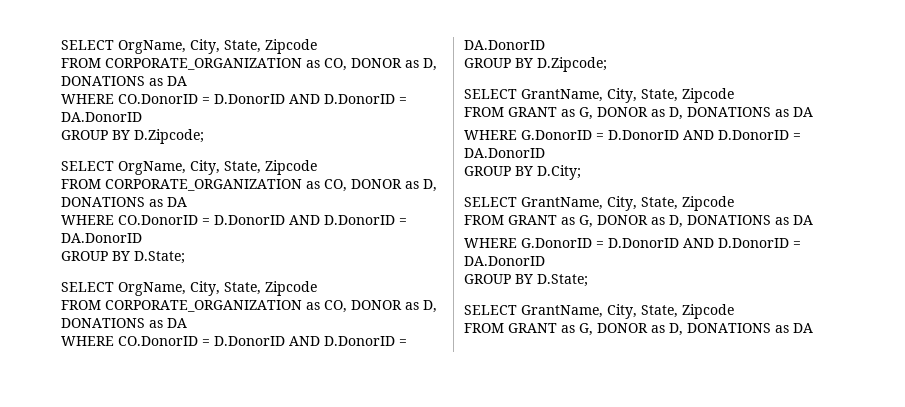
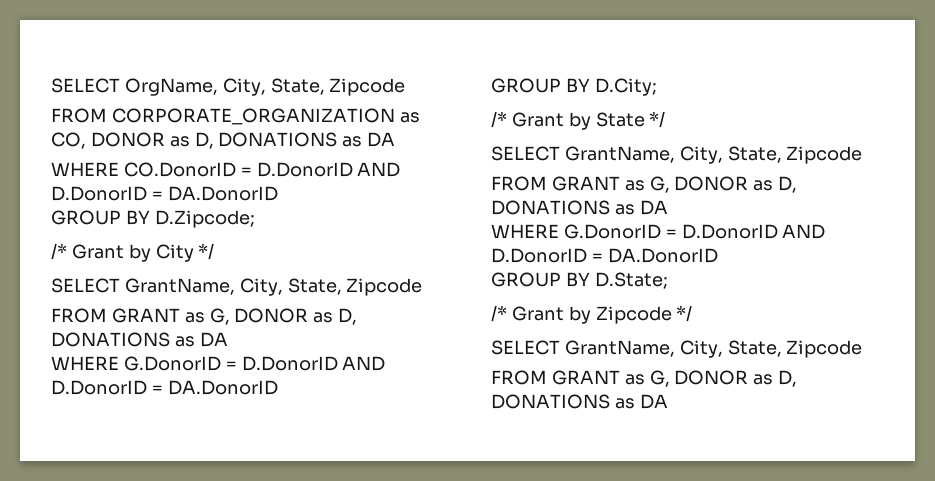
[61,160,317,175] [61,179,437,192] [61,197,187,207] [61,215,407,225] [61,233,142,243] [61,251,185,264] [61,281,317,296] [61,300,437,313] [61,318,187,328] [61,336,407,346] [464,40,545,50] [464,57,607,72] SELECT OrgName, City, State, Zipcode // FROM CORPORATE_ORGANIZATION as CO, DONOR as D, DONATIONS as DA // WHERE CO.DonorID = D.DonorID AND D.DonorID = DA.DonorID // GROUP BY D.State; // SELECT OrgName, City, State, Zipcode // FROM CORPORATE_ORGANIZATION as CO, DONOR as D, DONATIONS as DA // WHERE CO.DonorID = D.DonorID AND D.DonorID = DA.DonorID // GROUP BY D.Zipcode; -> [51,243,215,262] /* Grant by City */
(581, 172) none -> [491,111,666,130] // /* Grant by State */
(588, 280) none -> [491,305,693,324] // /* Grant by Zipcode */

